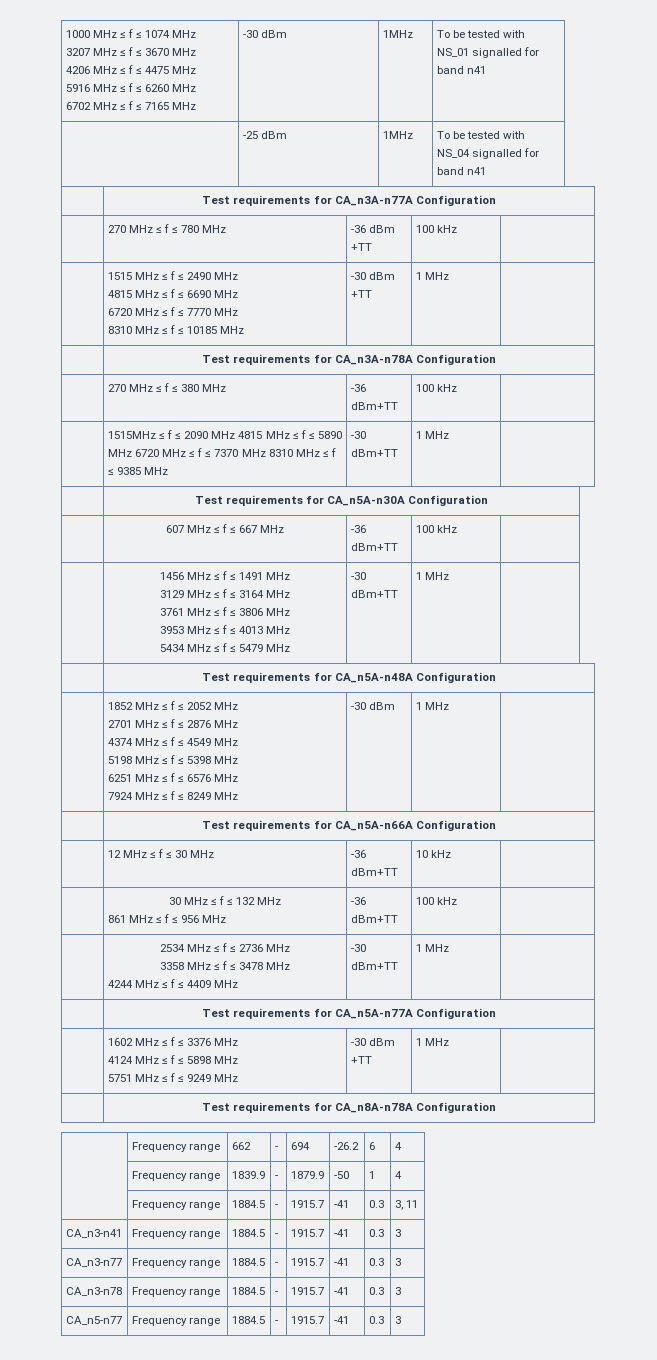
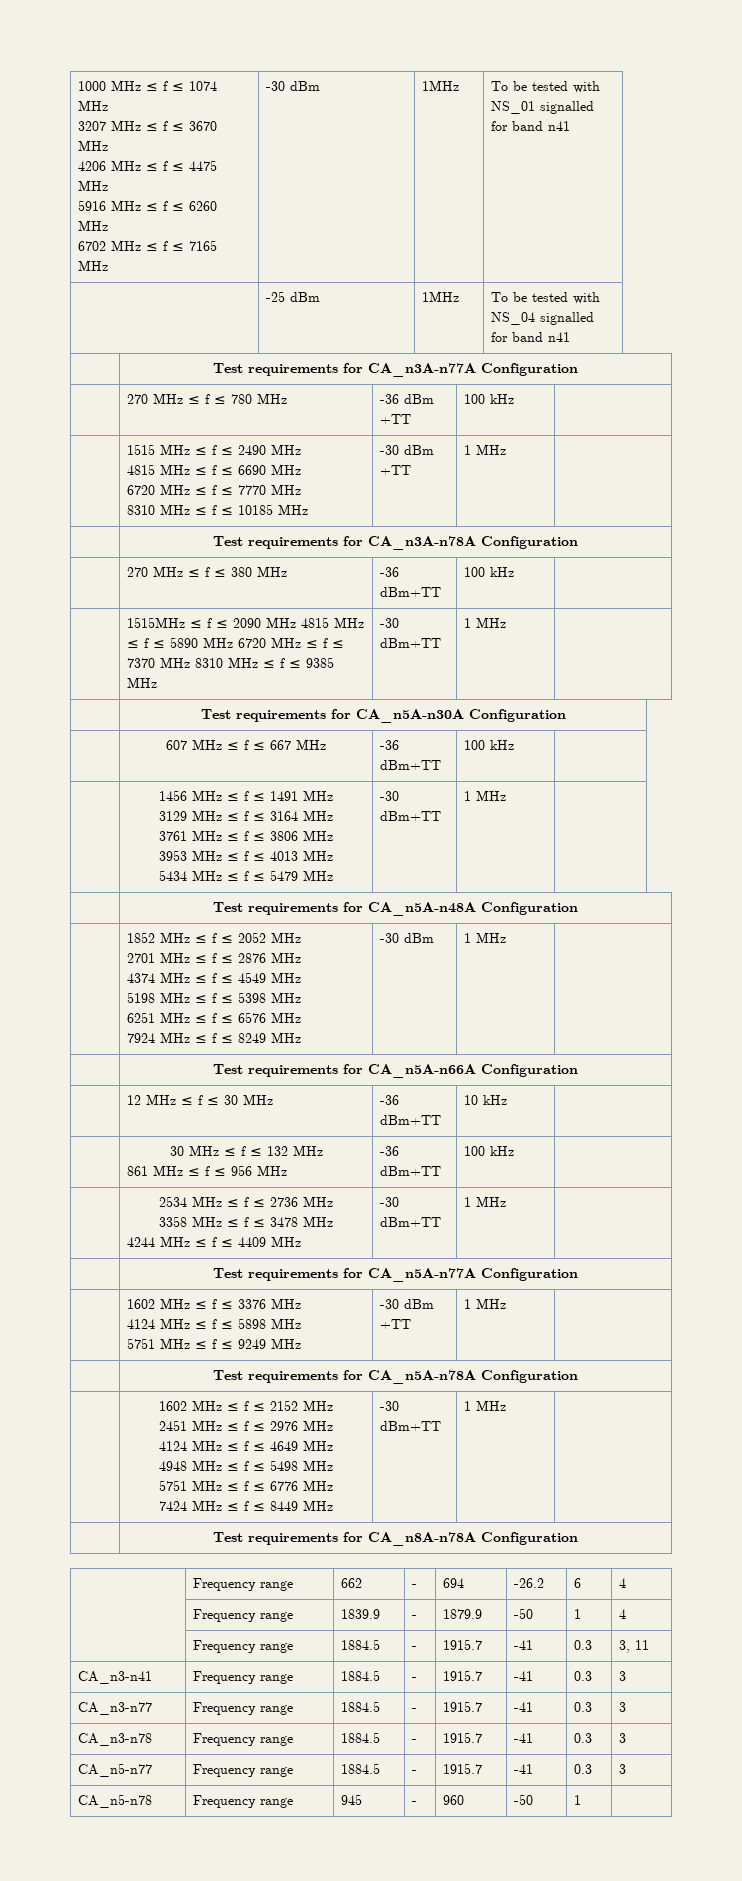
(449, 1042) none -> [212,1370,578,1384] [159,1400,333,1411] [159,1420,333,1431] [159,1440,333,1451] [159,1460,333,1471] [159,1480,333,1491] [159,1500,333,1511] [380,1401,400,1411] [380,1421,442,1431] [464,1400,507,1411] // | Test requirements for CA_n5A-n78A Configuration // | 1602 MHz ≤ f ≤ 2152 MHz // 2451 MHz ≤ f ≤ 2976 MHz // 4124 MHz ≤ f ≤ 4649 MHz // 4948 MHz ≤ f ≤ 5498 MHz // 5751 MHz ≤ f ≤ 6776 MHz // 7424 MHz ≤ f ≤ 8449 MHz | -30 dBm+TT | 1 MHz |
(401, 1320) none -> [78,1794,153,1808] [193,1795,294,1808] [341,1794,363,1805] [412,1801,418,1805] [443,1795,465,1805] [514,1794,534,1805] [574,1795,582,1805] // CA_n5-n78 | Frequency range | 945 | - | 960 | -50 | 1 |

